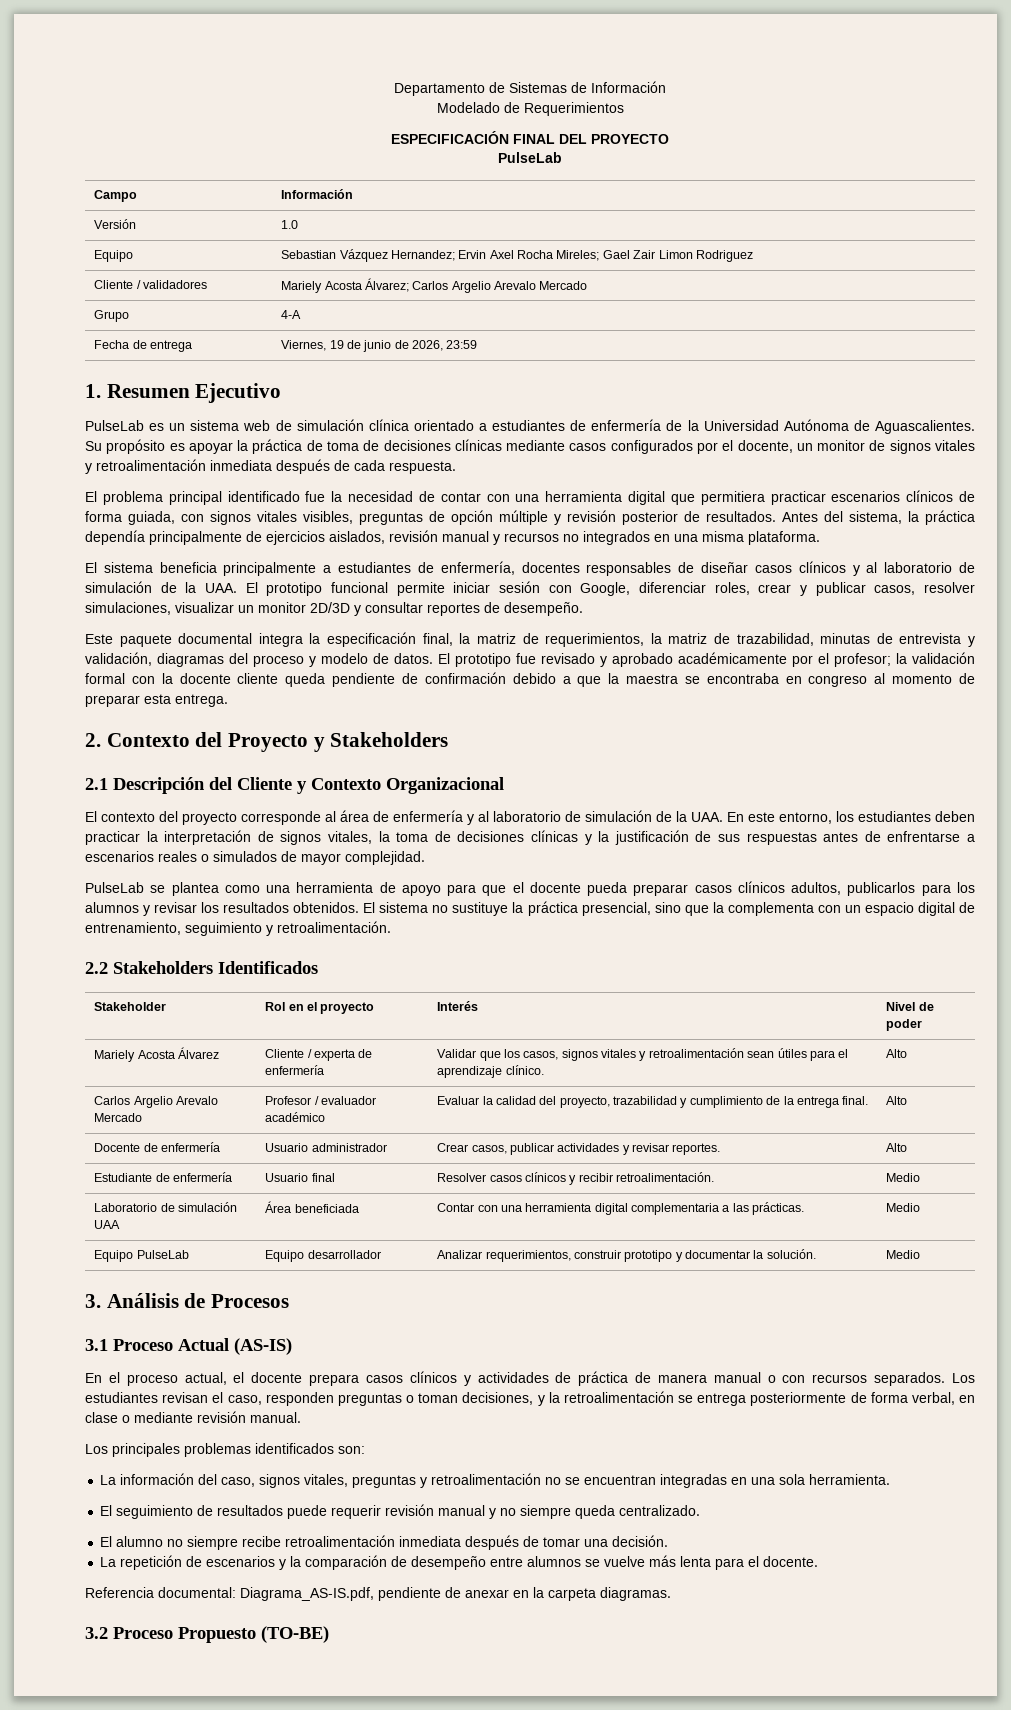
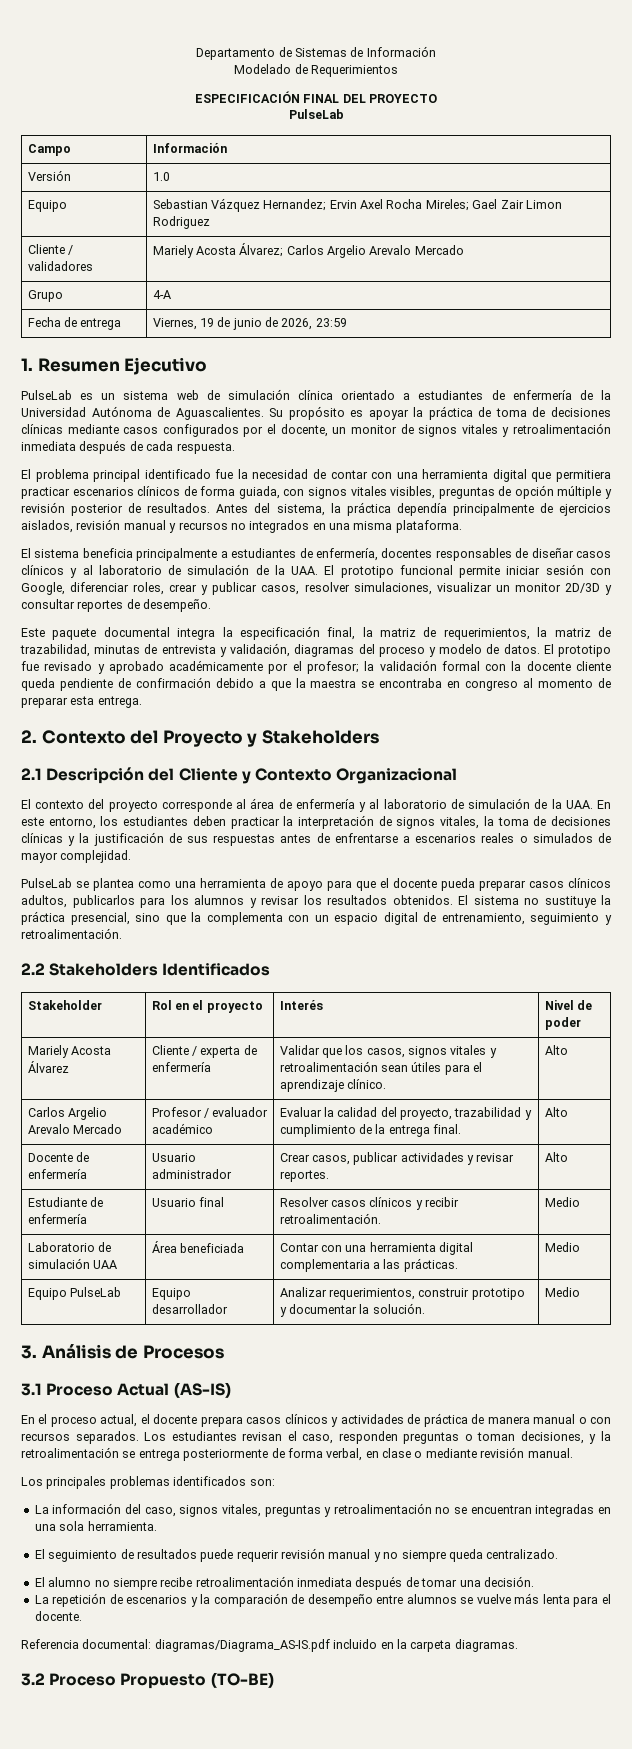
[240,1587,509,1601] Diagrama_AS-IS.pdf, pendiente de anexar -> [154,1639,378,1652] diagramas/Diagrama_AS-IS.pdf incluido

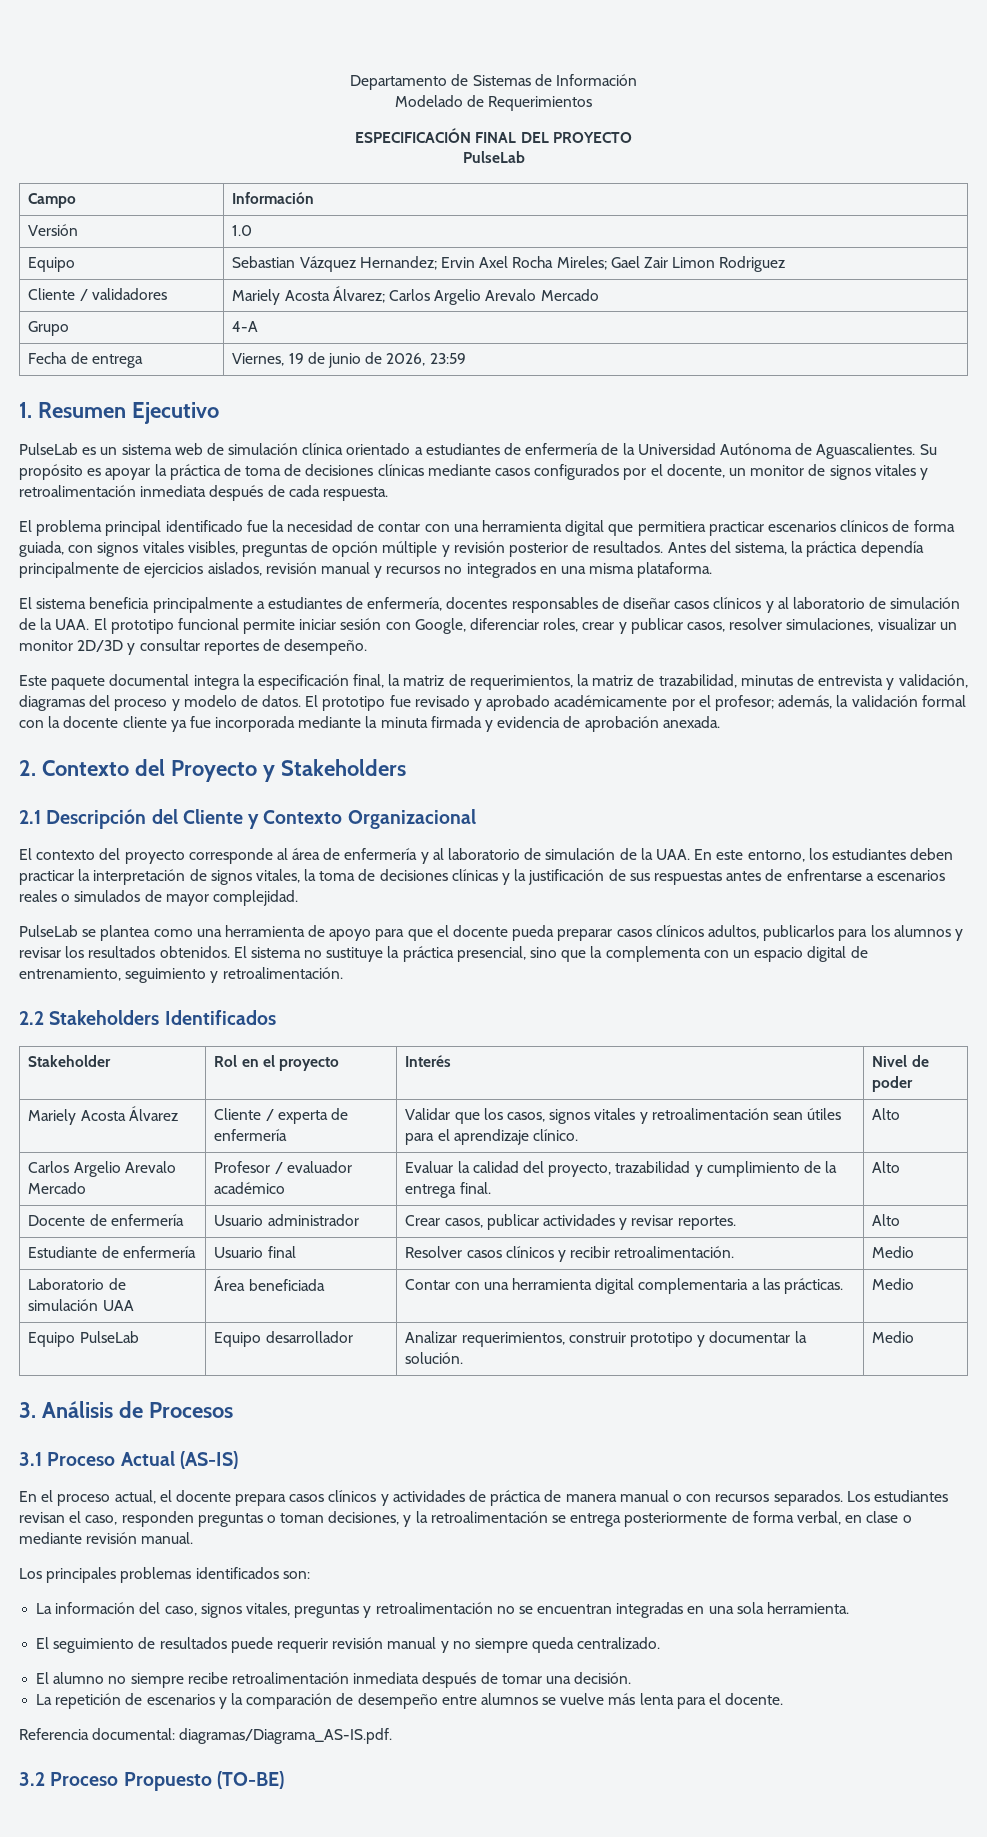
(359, 667) none -> [778,695,833,709] además,
[21,677,611,691] [21,696,142,708] queda pendiente de confirmación debido a que la maestra se encontraba en congreso al momento de preparar esta entrega. -> [170,716,720,732] ya fue incorporada mediante la minuta firmada y evidencia de aprobación anexada.
[154,1639,518,1652] diagramas/Diagrama_AS-IS.pdf incluido en la carpeta diagramas. -> [179,1728,393,1744] diagramas/Diagrama_AS-IS.pdf.

